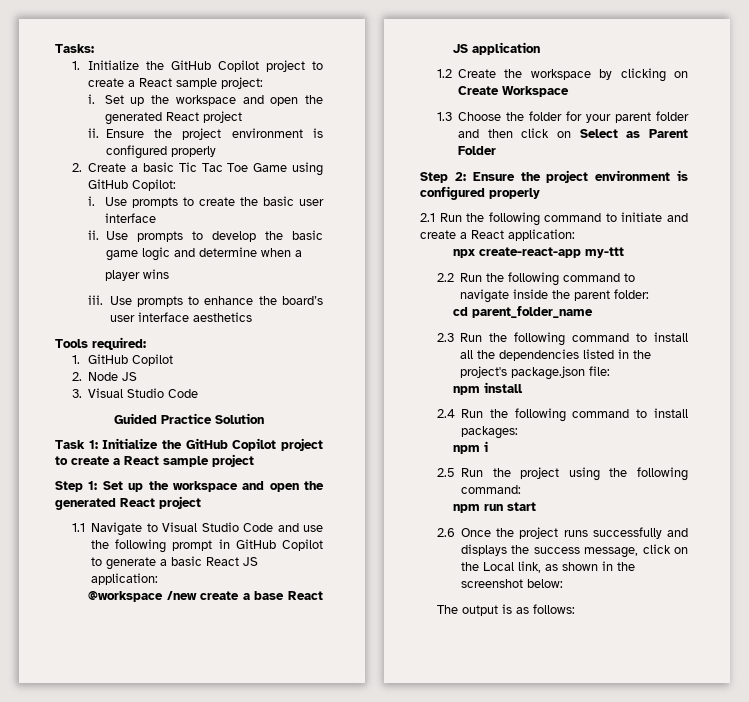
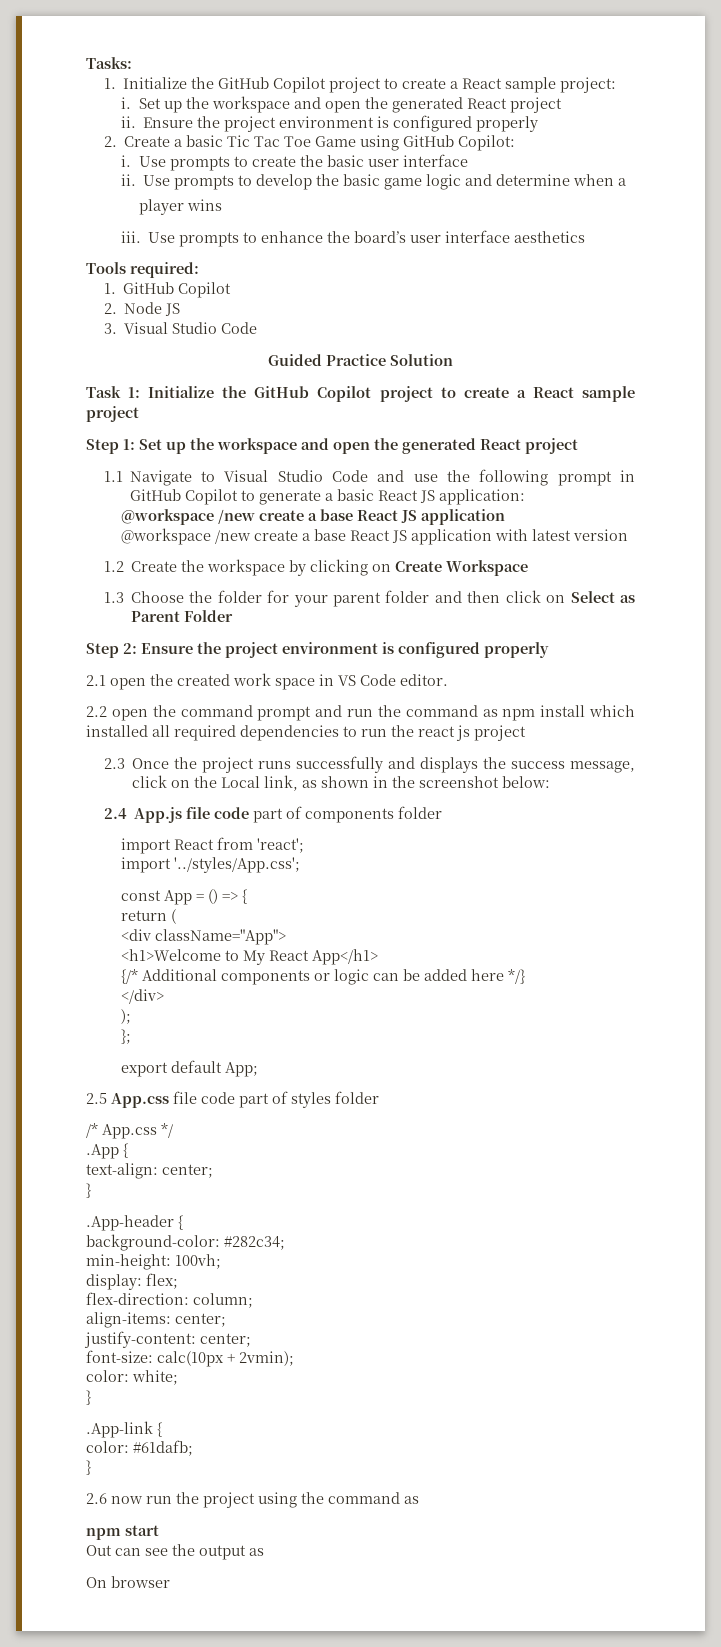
(541, 48) none -> [121,528,629,545] // @workspace /new create a base React JS application with latest version
[439,212,688,226] [420,229,575,241] [453,247,625,258] [436,272,636,286] [460,289,650,303] [453,306,594,318] [436,332,688,346] [460,349,652,361] [460,366,611,380] [453,382,524,395] [436,408,688,422] [461,426,519,439] [453,441,489,454] [436,467,688,481] [461,485,522,494] [453,502,537,513] [436,528,455,537] Run the following command to initiate and create a React application: // npx create-react-app my-ttt // 2.2 Run the following command to navigate inside the parent folder: // cd parent_folder_name // 2.3 Run the following command to install all the dependencies listed in the project's package.json file: // npm install // 2.4 Run the following command to install packages: // npm i // 2.5 Run the project using the following command: // npm run start // 2.6 -> [110,673,448,690] [86,705,635,721] [86,725,526,741] [103,758,125,769] open the created work space in VS Code editor. // 2.2 open the command prompt and run the command as npm install which installed all required dependencies to run the react js project // 2.3
[436,604,575,616] The output is as follows: -> [103,806,442,823] [121,837,305,854] [121,857,301,873] [121,889,248,905] [121,909,177,924] [121,929,287,945] [121,949,379,965] [121,969,526,985] [121,989,165,1004] [121,1009,132,1024] [121,1029,132,1044] [121,1060,259,1077] [86,1091,379,1108] [86,1123,173,1139] [86,1143,128,1159] [86,1163,213,1179] [86,1183,91,1198] [86,1215,183,1231] [86,1234,285,1251] [86,1254,221,1270] [86,1273,178,1290] [86,1292,253,1308] [86,1312,226,1328] [84,1331,251,1348] [86,1350,294,1367] [86,1370,178,1385] [86,1390,91,1405] [86,1421,162,1438] [86,1440,193,1456] [86,1460,91,1475] [86,1492,419,1508] [86,1525,159,1540] [86,1544,264,1560] [86,1576,170,1588] 2.4 App.js file code part of components folder // import React from 'react'; // import '../styles/App.css'; // const App = () => { // return ( // <div className="App"> // <h1>Welcome to My React App</h1> // {/* Additional components or logic can be added here */} // </div> // ); // }; // export default App; // 2.5 App.css file code part of styles folder // /* App.css */ // .App { // text-align: center; // } // .App-header { // background-color: #282c34; // min-height: 100vh; // display: flex; // flex-direction: column; // align-items: center; // justify-content: center; // font-size: calc(10px + 2vmin); // color: white; // } // .App-link { // color: #61dafb; // } // 2.6 now run the project using the command as // npm start // Out can see the output as // On browser

